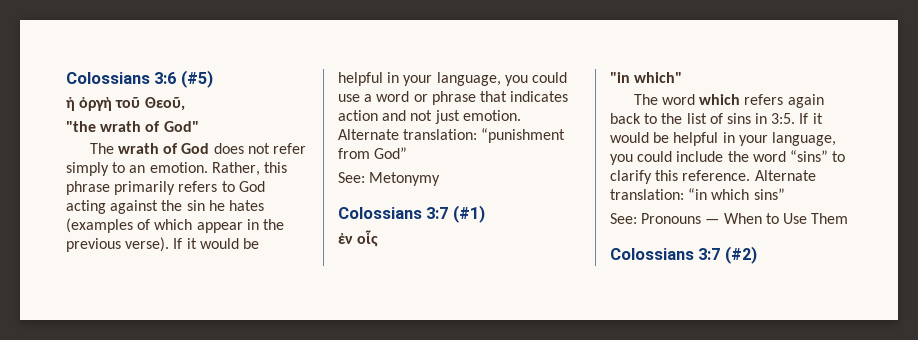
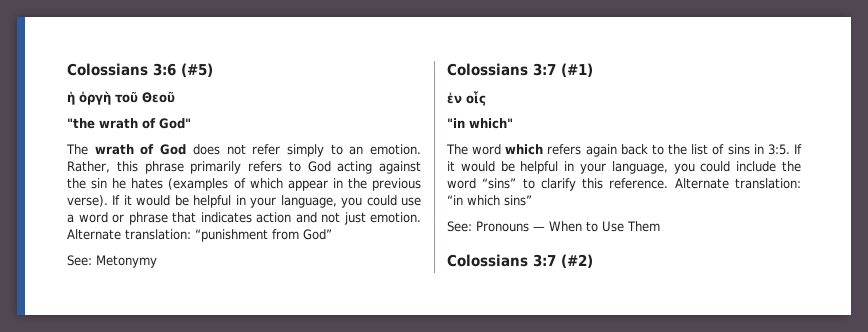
[144,97,185,111] Θεοῦ, -> [142,91,175,103] Θεοῦ

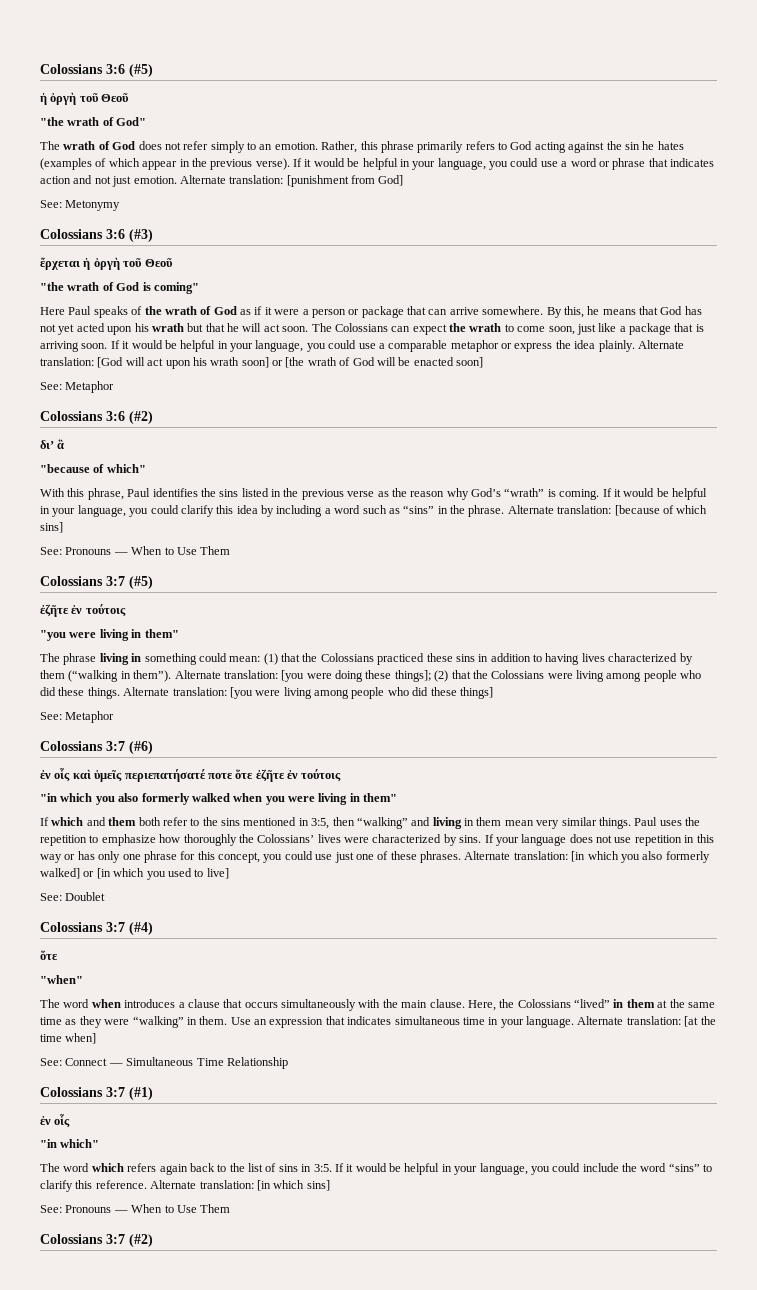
[195,229,332,242] “punishment from God” -> [286,175,404,187] [punishment from God]
(157, 261) none -> [40,229,153,242] [40,257,173,270] [40,282,199,294] [40,306,702,318] [40,323,704,335] [40,340,684,352] [40,357,483,369] [40,381,115,393] [40,411,153,424] [40,439,65,449] [40,464,146,473] [40,488,707,500] [40,505,708,517] [40,522,63,533] [40,546,231,555] [40,576,153,589] [40,604,126,617] [40,629,179,641] [40,653,693,665] [40,670,702,682] [40,687,493,699] [40,711,115,723] [40,741,153,754] [40,768,342,782] [40,793,398,805] [40,817,700,829] [40,834,714,846] [40,851,710,863] [40,868,229,880] [40,892,106,901] [40,922,153,935] [40,950,58,960] [40,975,83,984] [40,999,715,1011] [40,1016,716,1028] [40,1033,97,1044] [40,1057,288,1069] // Colossians 3:6 (#3) // ἔρχεται ἡ ὀργὴ τοῦ Θεοῦ // "the wrath of God is coming" // Here Paul speaks of the wrath of God as if it were a person or package that can arrive somewhere. By this, he means that God has not yet acted upon his wrath but that he will act soon. The Colossians can expect the wrath to come soon, just like a package that is arriving soon. If it would be helpful in your language, you could use a comparable metaphor or express the idea plainly. Alternate translation: [God will act upon his wrath soon] or [the wrath of God will be enacted soon] // See: Metaphor // Colossians 3:6 (#2) // δι’ ἃ // "because of which" // With this phrase, Paul identifies the sins listed in the previous verse as the reason why God’s “wrath” is coming. If it would be helpful in your language, you could clarify this idea by including a word such as “sins” in the phrase. Alternate translation: [because of which sins] // See: Pronouns — When to Use Them // Colossians 3:7 (#5) // ἐζῆτε ἐν τούτοις // "you were living in them" // The phrase living in something could mean: (1) that the Colossians practiced these sins in addition to having lives characterized by them (“walking in them”). Alternate translation: [you were doing these things]; (2) that the Colossians were living among people who did these things. Alternate translation: [you were living among people who did these things] // See: Metaphor // Colossians 3:7 (#6) // ἐν οἷς καὶ ὑμεῖς περιεπατήσατέ ποτε ὅτε ἐζῆτε ἐν τούτοις // "in which you also formerly walked when you were living in them" // If which and them both refer to the sins mentioned in 3:5, then “walking” and living in them mean very similar things. Paul uses the repetition to emphasize how thoroughly the Colossians’ lives were characterized by sins. If your language does not use repetition in this way or has only one phrase for this concept, you could use just one of these phrases. Alternate translation: [in which you also formerly walked] or [in which you used to live] // See: Doublet // Colossians 3:7 (#4) // ὅτε // "when" // The word when introduces a clause that occurs simultaneously with the main clause. Here, the Colossians “lived” in them at the same time as they were “walking” in them. Use an expression that indicates simultaneous time in your language. Alternate translation: [at the time when] // See: Connect — Simultaneous Time Relationship
[447,195,532,206] “in which sins” -> [256,1180,330,1191] [in which sins]

